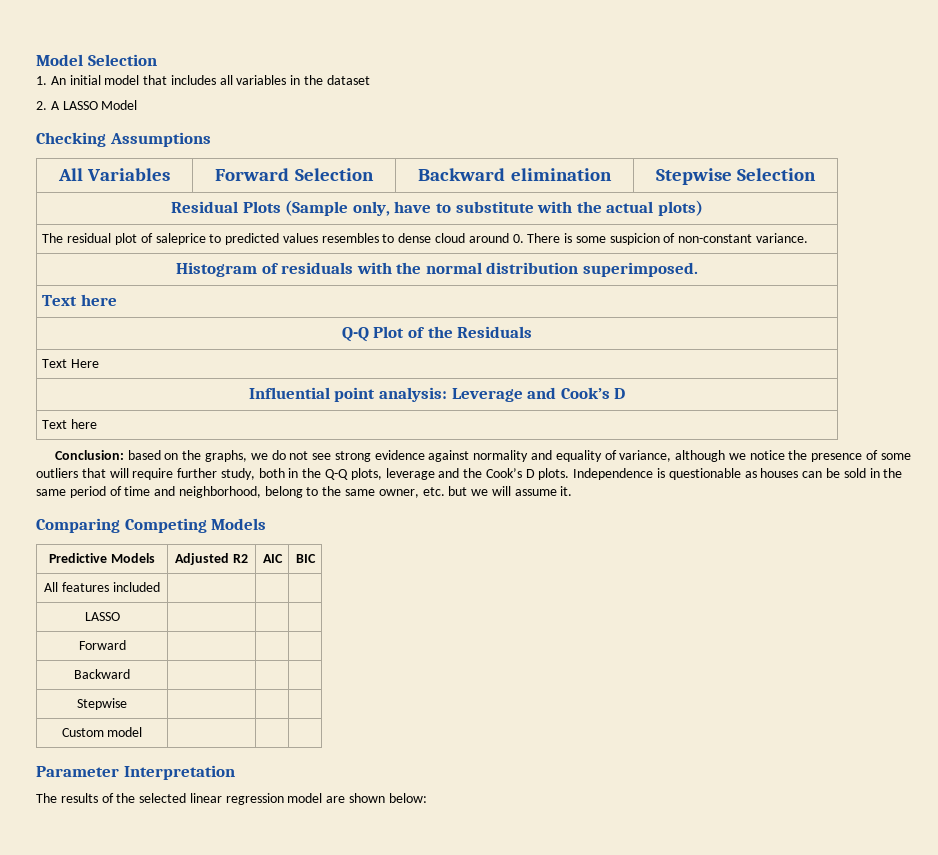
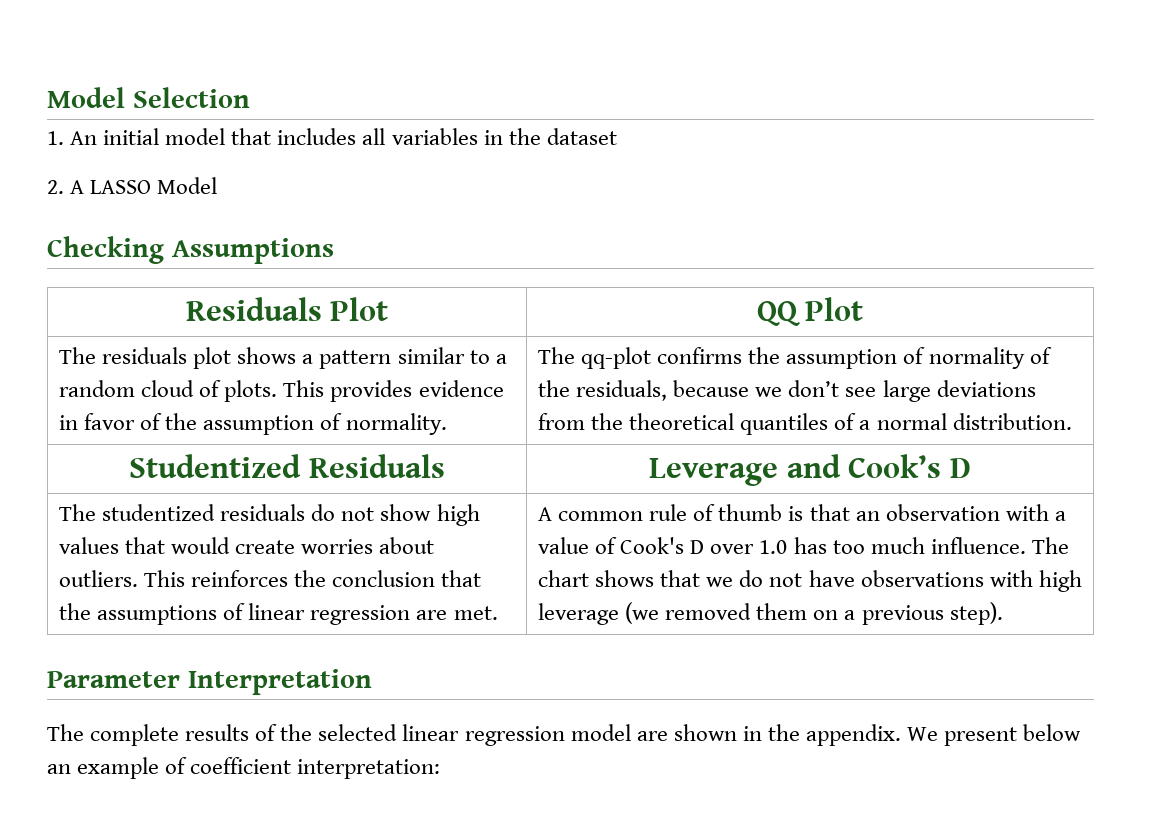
[57,168,171,181] [215,168,374,181] [418,168,612,181] [655,168,817,185] [171,200,703,216] [42,233,809,245] [175,262,699,277] [42,294,118,306] [341,326,533,342] [42,359,100,368] [248,387,626,402] [42,419,98,429] [54,450,911,462] [36,468,903,480] [36,486,573,498] [36,518,267,533] [49,553,155,563] [175,553,248,565] [262,554,283,563] [295,554,316,563] [44,582,160,592] [84,612,120,621] [78,640,126,650] [74,669,130,679] [77,698,127,710] [61,727,143,737] All Variables | Forward Selection | Backward elimination | Stepwise Selection // Residual Plots (Sample only, have to substitute with the actual plots) // The residual plot of saleprice to predicted values resembles to dense cloud around 0. There is some suspicion of non-constant variance. // Histogram of residuals with the normal distribution superimposed. // Text here // Q-Q Plot of the Residuals // Text Here // Influential point analysis: Leverage and Cook’s D // Text here // Conclusion: based on the graphs, we do not see strong evidence against normality and equality of variance, although we notice the presence of some outliers that will require further study, both in the Q-Q plots, leverage and the Cook’s D plots. Independence is questionable as houses can be sold in the same period of time and neighborhood, belong to the same owner, etc. but we will assume it. // Comparing Competing Models // Predictive Models | Adjusted R2 | AIC | BIC // All features included | | | // LASSO | | | // Forward | | | // Backward | | | // Stepwise | | | // Custom model | | | -> [185,297,389,321] [756,297,864,326] [59,347,507,369] [59,380,504,402] [59,413,447,435] [538,347,1052,369] [538,380,1036,402] [538,413,1072,435] [129,454,445,478] [649,454,971,486] [59,504,480,526] [59,537,435,554] [59,570,482,587] [59,603,498,625] [538,504,1066,521] [538,537,1069,554] [538,570,1082,592] [538,602,1003,625] Residuals Plot | QQ Plot // The residuals plot shows a pattern similar to a random cloud of plots. This provides evidence in favor of the assumption of normality. | The qq-plot confirms the assumption of normality of the residuals, because we don’t see large deviations from the theoretical quantiles of a normal distribution. // Studentized Residuals | Leverage and Cook’s D // The studentized residuals do not show high values that would create worries about outliers. This reinforces the conclusion that the assumptions of linear regression are met. | A common rule of thumb is that an observation with a value of Cook's D over 1.0 has too much influence. The chart shows that we do not have observations with high leverage (we removed them on a previous step).
(57, 798) none -> [90,724,180,746] complete
[388,793,427,803] below: -> [742,724,1082,746] [47,757,441,779] in the appendix. We present below an example of coefficient interpretation:

